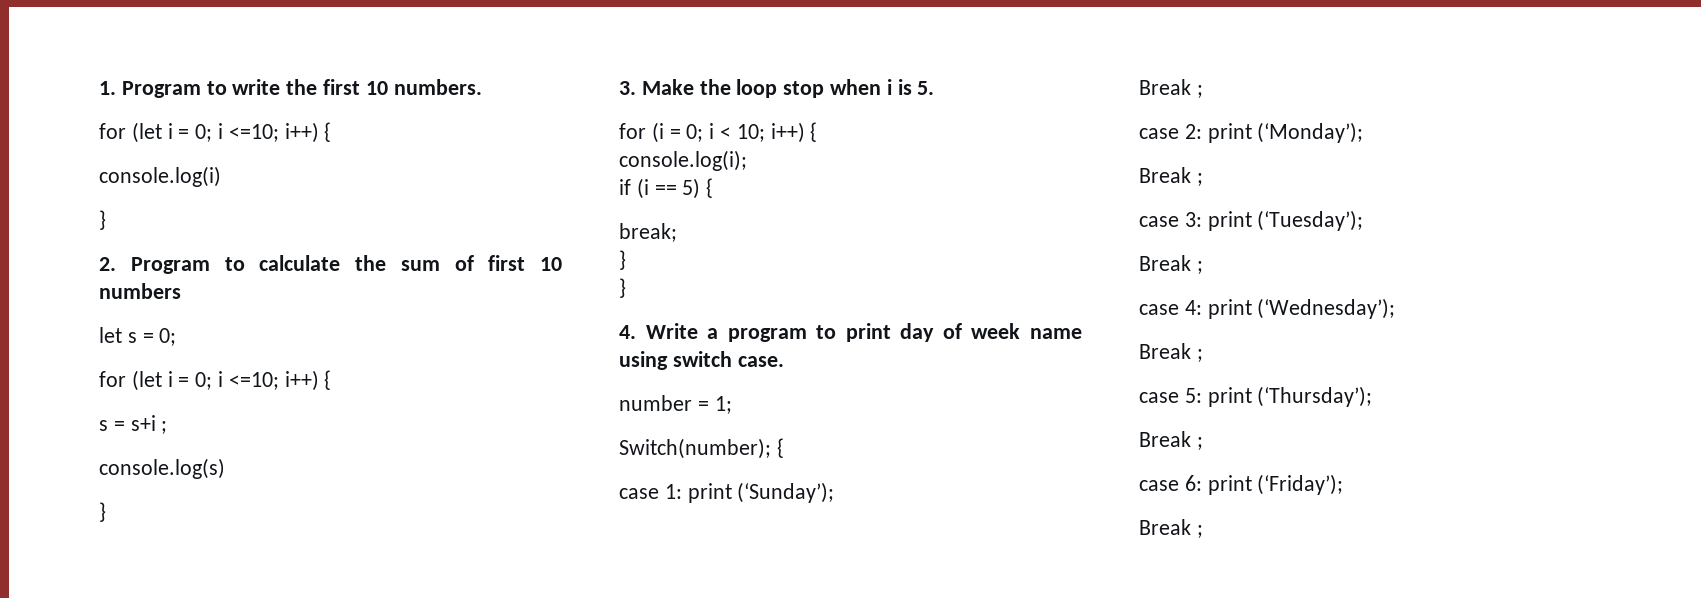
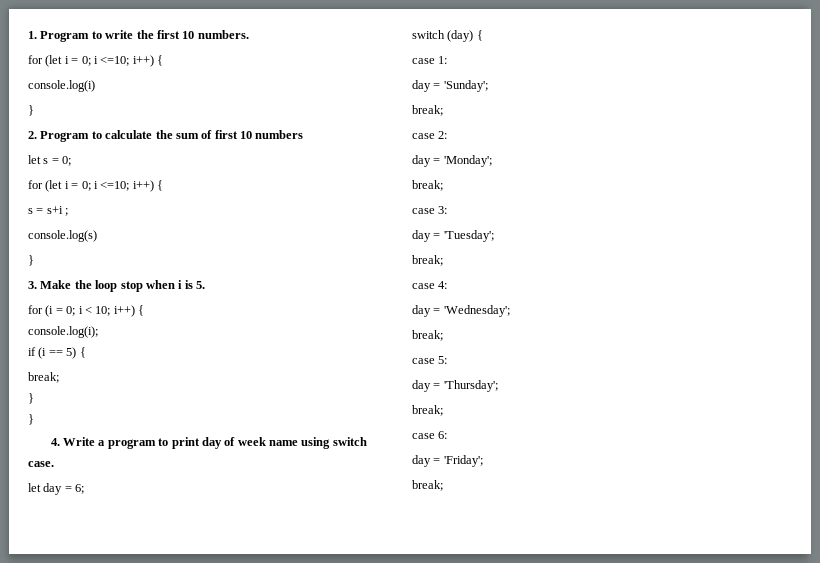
[619,395,732,414] [619,438,784,459] [619,482,835,503] [1139,79,1203,98] [1139,122,1364,143] [1139,167,1203,186] [1139,210,1364,231] [1139,255,1203,274] [1139,298,1396,319] [1139,343,1203,362] [1139,386,1373,407] [1139,431,1203,450] [1139,474,1344,495] [1139,519,1203,538] number = 1; // Switch(number); { // case 1: print (‘Sunday’); // Break ; // case 2: print (‘Monday’); // Break ; // case 3: print (‘Tuesday’); // Break ; // case 4: print (‘Wednesday’); // Break ; // case 5: print (‘Thursday’); // Break ; // case 6: print (‘Friday’); // Break ; -> [28,483,85,495] [412,30,483,42] [412,56,448,64] [412,80,488,92] [412,105,443,116] [412,131,448,139] [412,155,492,167] [412,180,443,191] [412,206,448,214] [412,230,494,242] [412,255,443,266] [412,281,448,289] [412,305,510,317] [412,330,443,341] [412,356,448,364] [412,380,498,392] [412,405,443,416] [412,431,448,439] [412,455,483,467] [412,480,443,491] let day = 6; // switch (day) { // case 1: // day = 'Sunday'; // break; // case 2: // day = 'Monday'; // break; // case 3: // day = 'Tuesday'; // break; // case 4: // day = 'Wednesday'; // break; // case 5: // day = 'Thursday'; // break; // case 6: // day = 'Friday'; // break;

